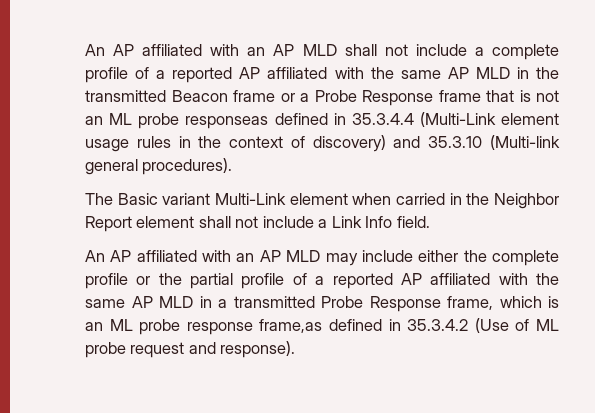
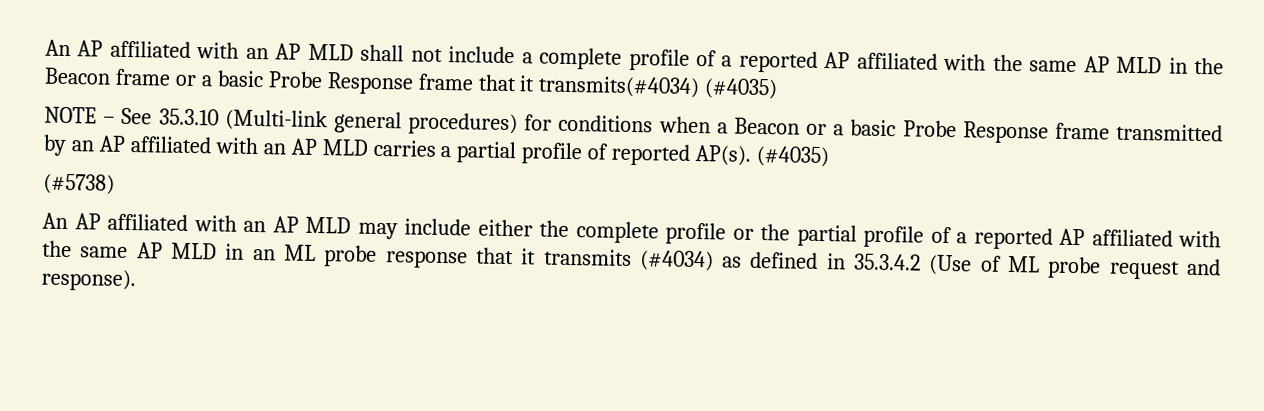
[85,90,166,102] transmitted -> (1224, 66) none
(309, 97) none -> [216,70,264,88] basic
[519,90,559,102] [85,112,559,129] [85,135,560,152] [85,158,233,175] [85,193,559,209] [85,216,430,232] is not an ML probe responseas defined in 35.3.4.4 (Multi-Link element usage rules in the context of discovery) and 35.3.10 (Multi-link general procedures). // The Basic variant Multi-Link element when carried in the Neighbor Report element shall not include a Link Info field. -> [519,75,779,100] [44,106,1223,144] [43,134,830,168] [43,173,115,195] it transmits(#4034) (#4035) // NOTE – See 35.3.10 (Multi-link general procedures) for conditions when a Beacon or a basic Probe Response frame transmitted by an AP affiliated with an AP MLD carries a partial profile of reported AP(s). (#4035) // (#5738)
[218,296,559,312] [85,319,323,335] a transmitted Probe Response frame, which is an ML probe response frame,as -> [252,244,743,272] an ML probe response that it transmits (#4034) as

